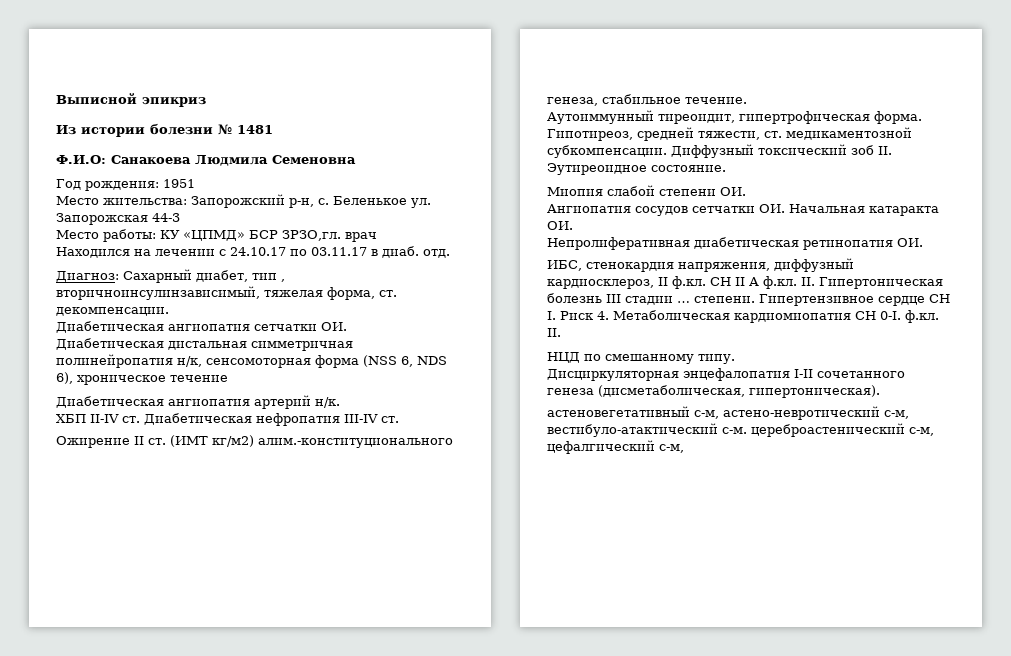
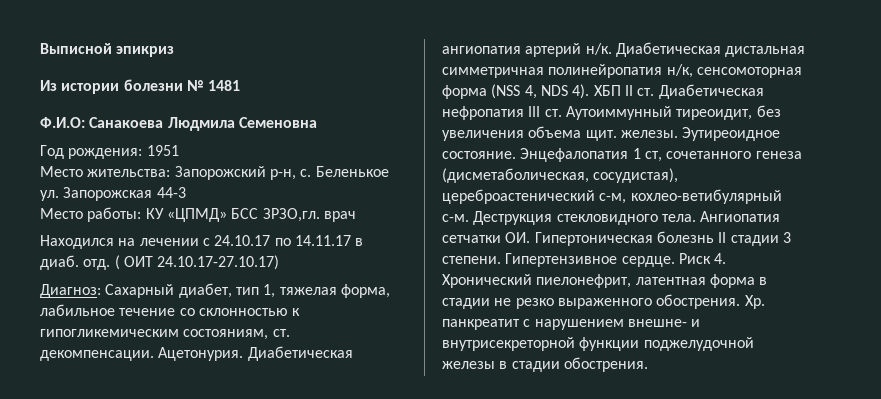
[249,230,278,239] БСР -> [231,208,259,219] БСС
[311,247,367,256] 03.11.17 -> [294,235,351,246] 14.11.17
(450, 253) none -> [114,255,280,270] ( ОИТ 24.10.17-27.10.17)
[281,279,285,282] [56,286,375,300] , вторичноинсулинзависимый, тяжелая форма, -> [263,284,390,298] [40,304,301,316] [40,329,269,340] 1, тяжелая форма, лабильное течение со склонностью к гипогликемическим состояниям,
[56,321,347,333] // Диабетическая ангиопатия сетчатки ОИ. // -> [158,346,353,361] [442,43,612,57] Ацетонурия. Диабетическая ангиопатия артерий н/к.
[401,356,447,367] [56,372,228,385] [56,395,340,409] [56,414,119,423] 6, NDS 6), хроническое течение // Диабетическая ангиопатия артерий н/к. // ХБП II-IV -> [524,84,633,99] 4, NDS 4). ХБП II
[344,414,399,423] [56,435,453,448] [547,94,747,106] [547,110,922,124] [547,127,912,141] [547,144,892,158] [547,163,726,175] [547,185,746,196] [547,204,939,216] [547,221,573,230] [547,237,923,250] [547,258,854,272] [547,276,943,289] [547,293,950,306] [547,310,939,323] [547,328,561,337] [547,352,735,364] [547,368,905,381] [547,385,880,398] [547,406,909,420] [547,423,934,437] [547,440,684,454] III-IV ст. // Ожирение II ст. (ИМТ кг/м2) алим.-конституционального генеза, стабильное течение. // Аутоиммунный тиреоидит, гипертрофическая форма. Гипотиреоз, средней тяжести, ст. медикаментозной субкомпенсации. Диффузный токсический зоб II. Эутиреоидное состояние. // Миопия слабой степени ОИ. // Ангиопатия сосудов сетчатки ОИ. Начальная катаракта ОИ. // Непролиферативная диабетическая ретинопатия ОИ. // ИБС, стенокардия напряжения, диффузный кардиосклероз, II ф.кл. СН II А ф.кл. II. Гипертоническая болезнь III стадии … степени. Гипертензивное сердце СН I. Риск 4. Метаболическая кардиомиопатия СН 0-I. ф.кл. II. // НЦД по смешанному типу. // Дисциркуляторная энцефалопатия I-II сочетанного генеза (дисметаболическая, гипертоническая). // астеновегетативный с-м, астено-невротический с-м, вестибуло-атактический с-м. цереброастенический с-м, цефалгический с-м, -> [528,105,781,120] [442,126,781,141] [442,148,802,162] [442,168,679,183] [442,189,782,204] [442,211,781,225] [442,231,791,246] [442,253,727,267] [442,274,768,288] [442,294,765,309] [442,319,701,330] [442,337,754,351] [442,357,648,372] III ст. Аутоиммунный тиреоидит, без увеличения объема щит. железы. Эутиреоидное состояние. Энцефалопатия 1 ст, сочетанного генеза (дисметаболическая, сосудистая), цереброастенический с-м, кохлео-ветибулярный с-м. Деструкция стекловидного тела. Ангиопатия сетчатки ОИ. Гипертоническая болезнь II стадии 3 степени. Гипертензивное сердце. Риск 4. Хронический пиелонефрит, латентная форма в стадии не резко выраженного обострения. Хр. панкреатит с нарушением внешне- и внутрисекреторной функции поджелудочной железы в стадии обострения.

